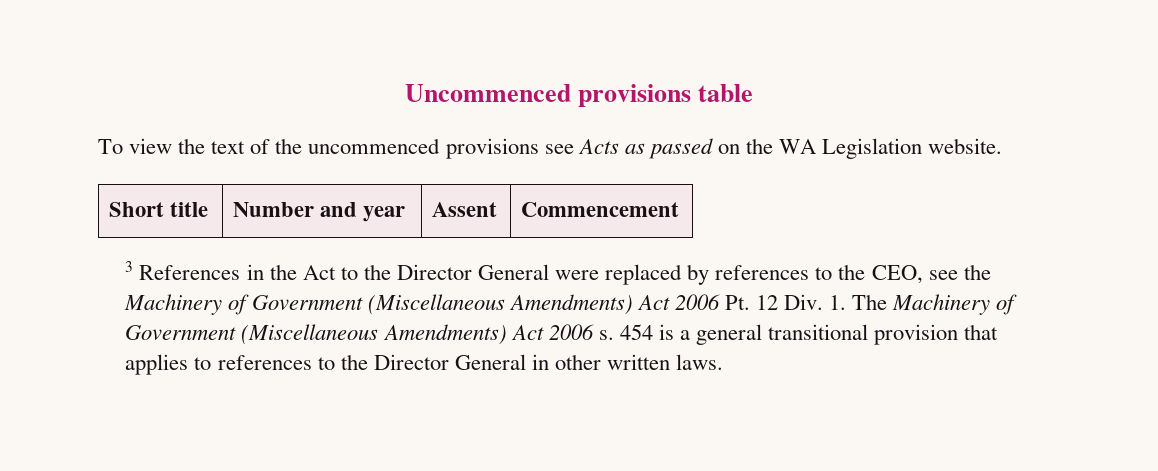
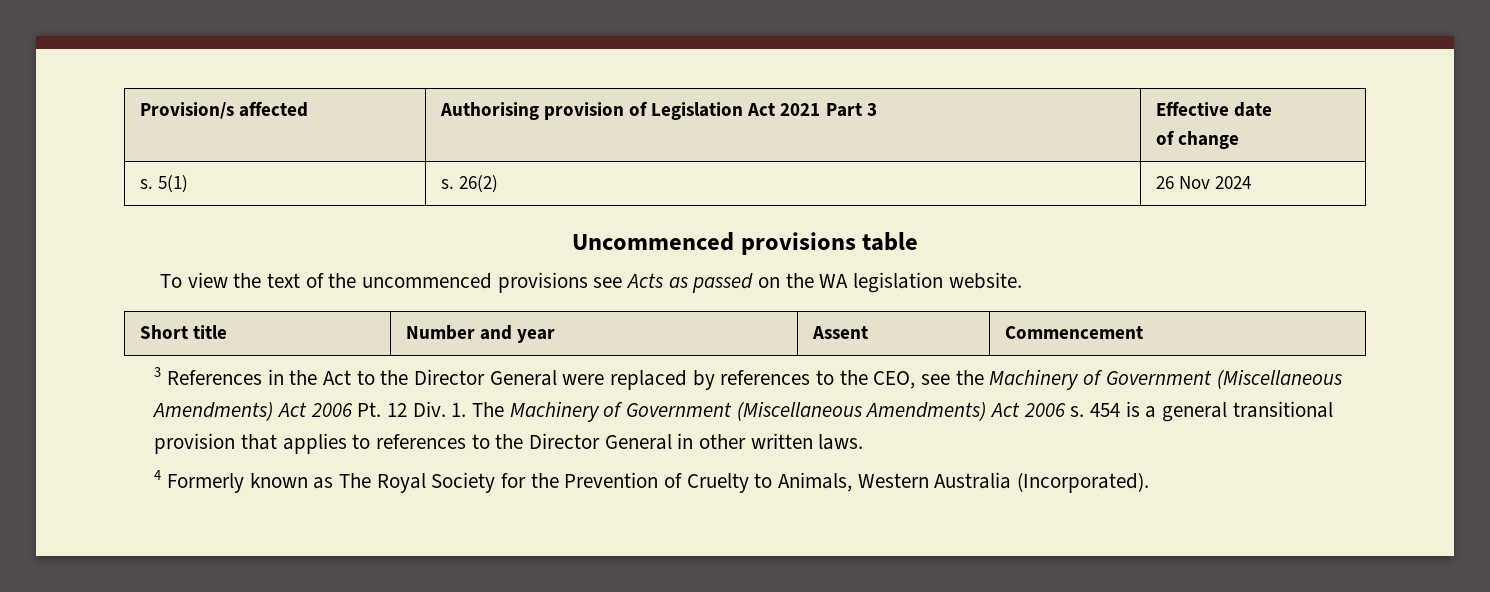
(404, 93) none -> [139,101,308,119] [439,101,877,120] [1155,101,1272,117] [1155,130,1239,149] [139,175,188,193] [440,175,498,193] [1155,176,1252,189] Provision/s affected | Authorising provision of Legislation Act 2021 Part 3 | Effective date // of change // s. 5(1) | s. 26(2) | 26 Nov 2024 //
[822,138,923,159] Legislation -> [853,272,944,293] legislation
(724, 362) none -> [154,470,1150,493] // 4 Formerly known as The Royal Society for the Prevention of Cruelty to Animals, Western Australia (Incorporated).

